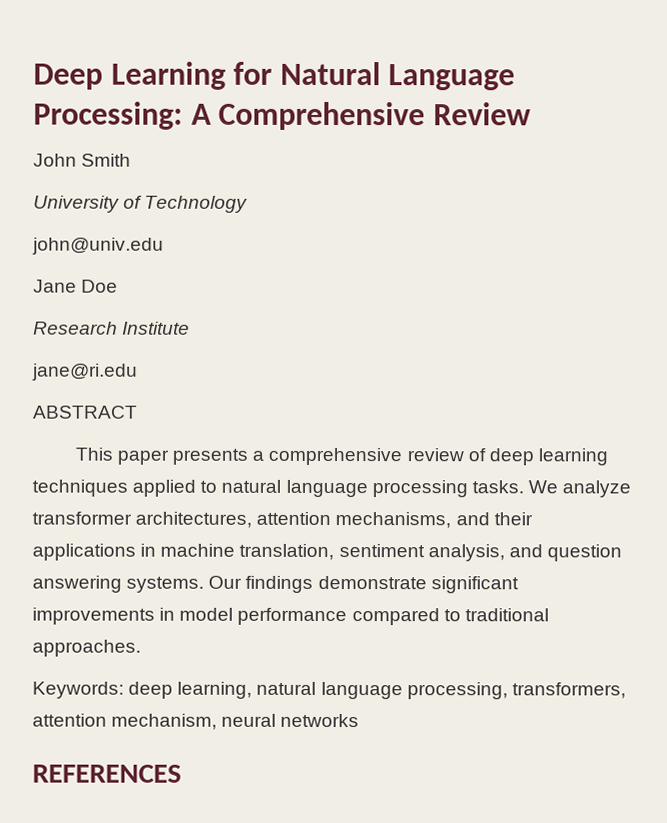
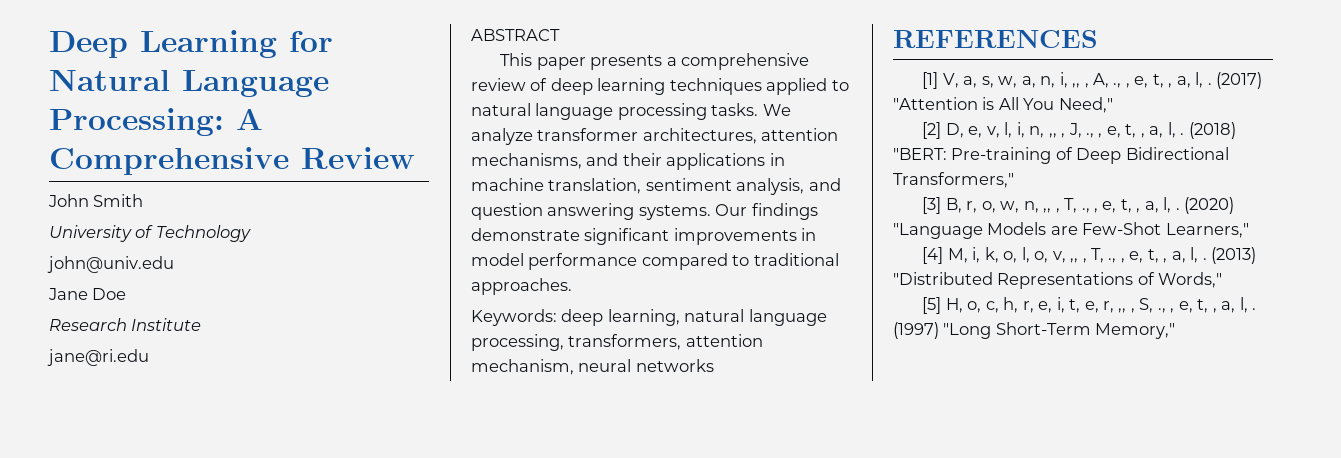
(182, 773) none -> [922,72,1263,89] [893,97,1113,113] [922,122,1236,139] [893,147,1229,164] [893,172,1014,188] [922,197,1235,214] [893,222,1249,239] [922,247,1257,264] [893,272,1223,289] [922,297,1256,314] [893,322,1176,339] // [1] V, a, s, w, a, n, i, ,, , A, ., , e, t, , a, l, . (2017) "Attention is All You Need," // [2] D, e, v, l, i, n, ,, , J, ., , e, t, , a, l, . (2018) "BERT: Pre-training of Deep Bidirectional Transformers," // [3] B, r, o, w, n, ,, , T, ., , e, t, , a, l, . (2020) "Language Models are Few-Shot Learners," // [4] M, i, k, o, l, o, v, ,, , T, ., , e, t, , a, l, . (2013) "Distributed Representations of Words," // [5] H, o, c, h, r, e, i, t, e, r, ,, , S, ., , e, t, , a, l, . (1997) "Long Short-Term Memory,"

